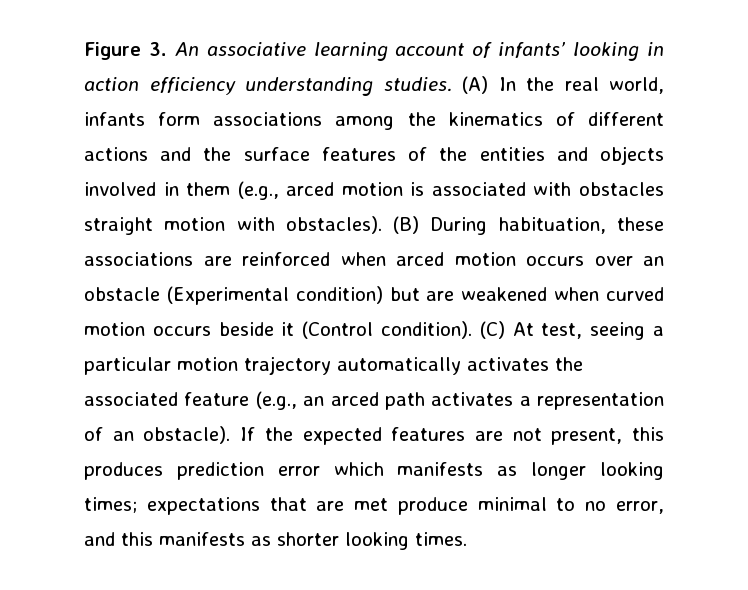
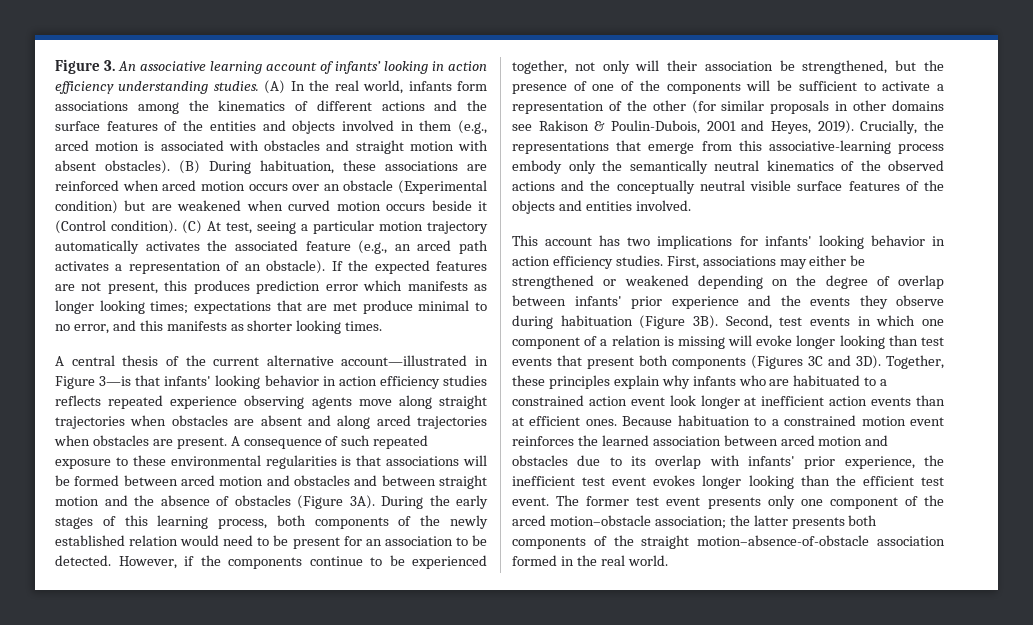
(664, 189) none -> [326,140,350,151] and
(275, 224) none -> [55,160,96,171] absent
(467, 539) none -> [55,355,488,366] [55,375,487,389] [55,395,488,409] [55,415,487,429] [54,435,429,449] [55,455,487,469] [55,475,487,489] [55,495,488,509] [55,515,488,529] [55,535,487,549] [55,555,487,569] [512,60,944,74] [512,80,945,94] [512,100,944,114] [512,120,944,134] [512,140,944,154] [512,160,944,174] [512,180,944,194] [512,200,691,214] [512,235,945,249] [512,255,866,269] [512,275,944,289] [512,295,944,309] [512,315,944,329] [512,335,944,349] [512,355,944,369] [512,375,888,389] [512,395,945,409] [512,415,944,426] [512,435,889,446] [512,455,944,469] [512,475,944,489] [512,495,945,509] [512,515,878,529] [512,535,945,549] [512,555,668,566] // A central thesis of the current alternative account—illustrated in Figure 3—is that infants' looking behavior in action efficiency studies reflects repeated experience observing agents move along straight trajectories when obstacles are absent and along arced trajectories when obstacles are present. A consequence of such repeated exposure to these environmental regularities is that associations will be formed between arced motion and obstacles and between straight motion and the absence of obstacles (Figure 3A). During the early stages of this learning process, both components of the newly established relation would need to be present for an association to be detected. However, if the components continue to be experienced together, not only will their association be strengthened, but the presence of one of the components will be sufficient to activate a representation of the other (for similar proposals in other domains see Rakison & Poulin-Dubois, 2001 and Heyes, 2019). Crucially, the representations that emerge from this associative-learning process embody only the semantically neutral kinematics of the observed actions and the conceptually neutral visible surface features of the objects and entities involved. // This account has two implications for infants' looking behavior in action efficiency studies. First, associations may either be strengthened or weakened depending on the degree of overlap between infants' prior experience and the events they observe during habituation (Figure 3B). Second, test events in which one component of a relation is missing will evoke longer looking than test events that present both components (Figures 3C and 3D). Together, these principles explain why infants who are habituated to a constrained action event look longer at inefficient action events than at efficient ones. Because habituation to a constrained motion event reinforces the learned association between arced motion and obstacles due to its overlap with infants' prior experience, the inefficient test event evokes longer looking than the efficient test event. The former test event presents only one component of the arced motion–obstacle association; the latter presents both components of the straight motion–absence-of-obstacle association formed in the real world.

